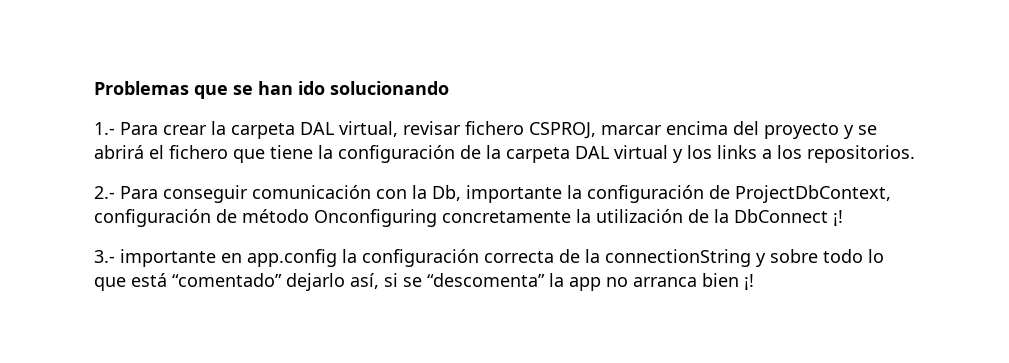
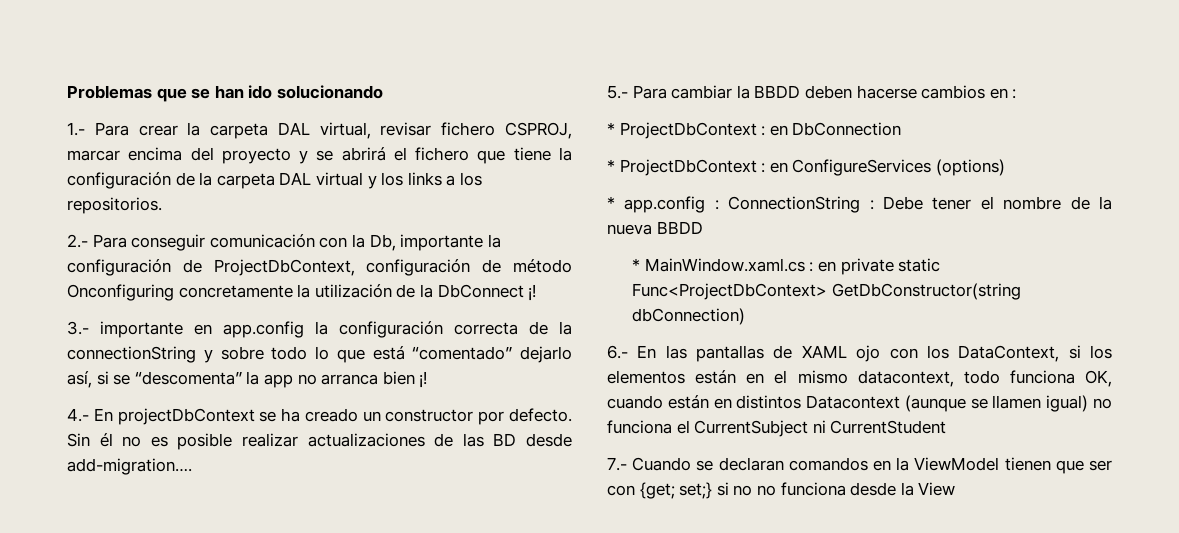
(754, 282) none -> [67,408,572,425] [67,433,572,450] [67,458,192,475] [607,85,1017,99] [607,122,902,139] [607,159,1005,176] [607,196,1112,213] [607,221,703,235] [632,258,941,275] [632,283,1021,300] [632,308,746,325] [607,345,1112,362] [607,370,1112,387] [607,395,1112,412] [607,420,947,437] [607,457,1112,474] [607,482,956,499] // 4.- En projectDbContext se ha creado un constructor por defecto. Sin él no es posible realizar actualizaciones de las BD desde add-migration…. // 5.- Para cambiar la BBDD deben hacerse cambios en : // * ProjectDbContext : en DbConnection // * ProjectDbContext : en ConfigureServices (options) // * app.config : ConnectionString : Debe tener el nombre de la nueva BBDD // * MainWindow.xaml.cs : en private static Func<ProjectDbContext> GetDbConstructor(string dbConnection) // 6.- En las pantallas de XAML ojo con los DataContext, si los elementos están en el mismo datacontext, todo funciona OK, cuando están en distintos Datacontext (aunque se llamen igual) no funciona el CurrentSubject ni CurrentStudent // 7.- Cuando se declaran comandos en la ViewModel tienen que ser con {get; set;} si no no funciona desde la View

